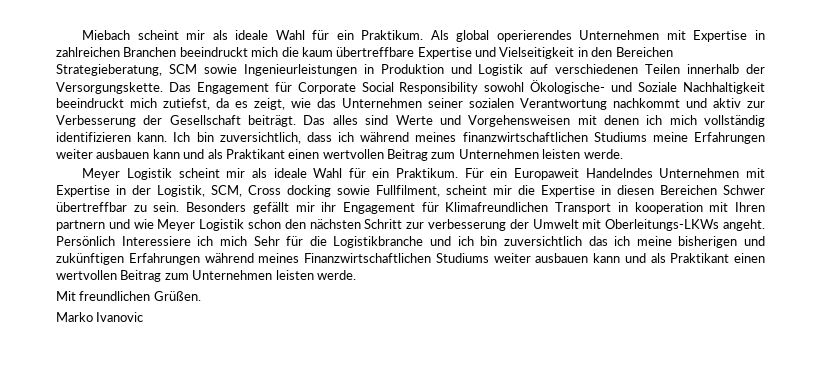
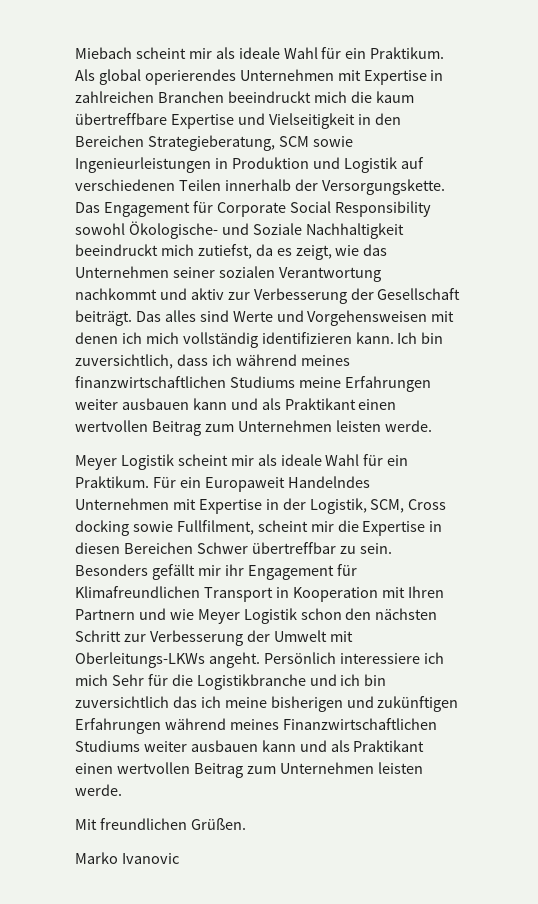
[634,202,703,214] kooperation -> [292,587,378,602] Kooperation
[56,220,105,231] partnern -> [75,609,135,620] Partnern
[428,219,507,231] verbesserung -> [149,630,243,646] Verbesserung
[121,236,191,246] Interessiere -> [339,653,420,664] interessiere

